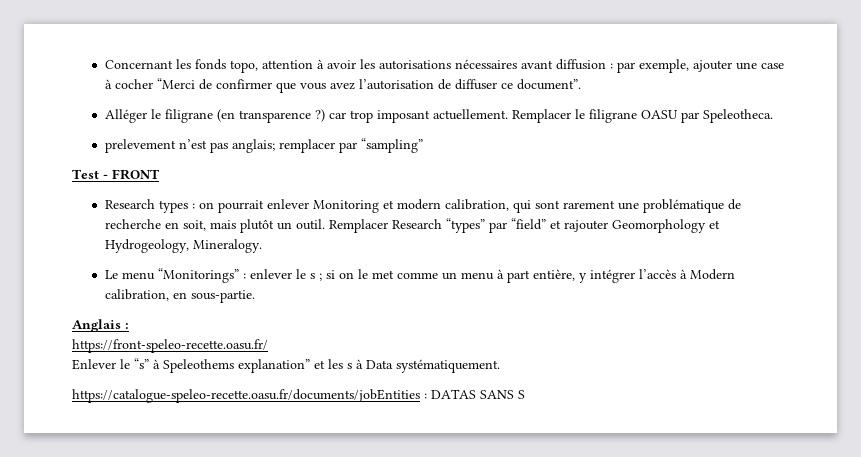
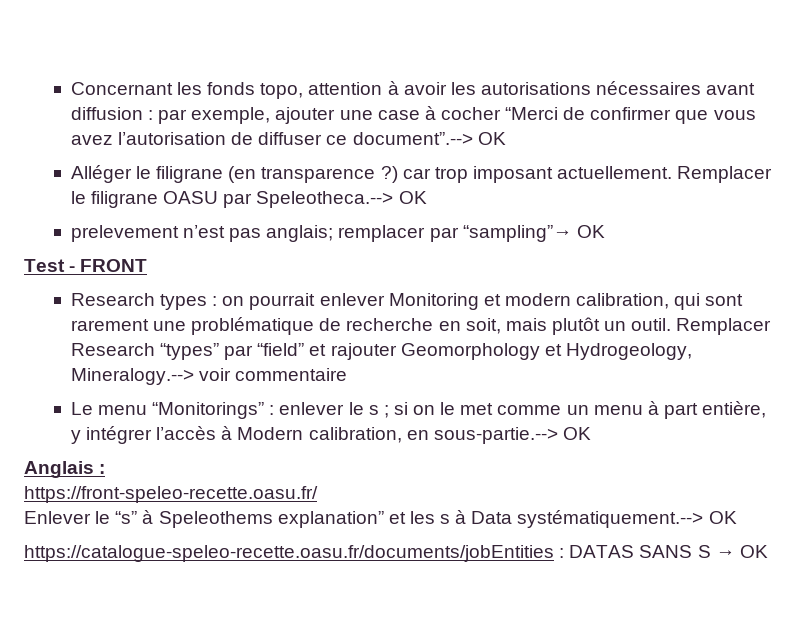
[516,79,581,90] document”. -> [352,132,506,145] document”.--> OK
[702,109,773,123] Speleotheca. -> [256,191,427,208] Speleotheca.--> OK
[360,138,423,153] “sampling” -> [462,225,605,242] “sampling”→ OK
[192,239,262,253] Mineralogy. -> [70,368,348,385] Mineralogy.--> voir commentaire
[190,290,255,303] sous-partie. -> [433,427,591,444] sous-partie.--> OK
[396,359,500,373] systématiquement. -> [517,510,737,528] systématiquement.--> OK
(525, 394) none -> [715,545,768,558] → OK

